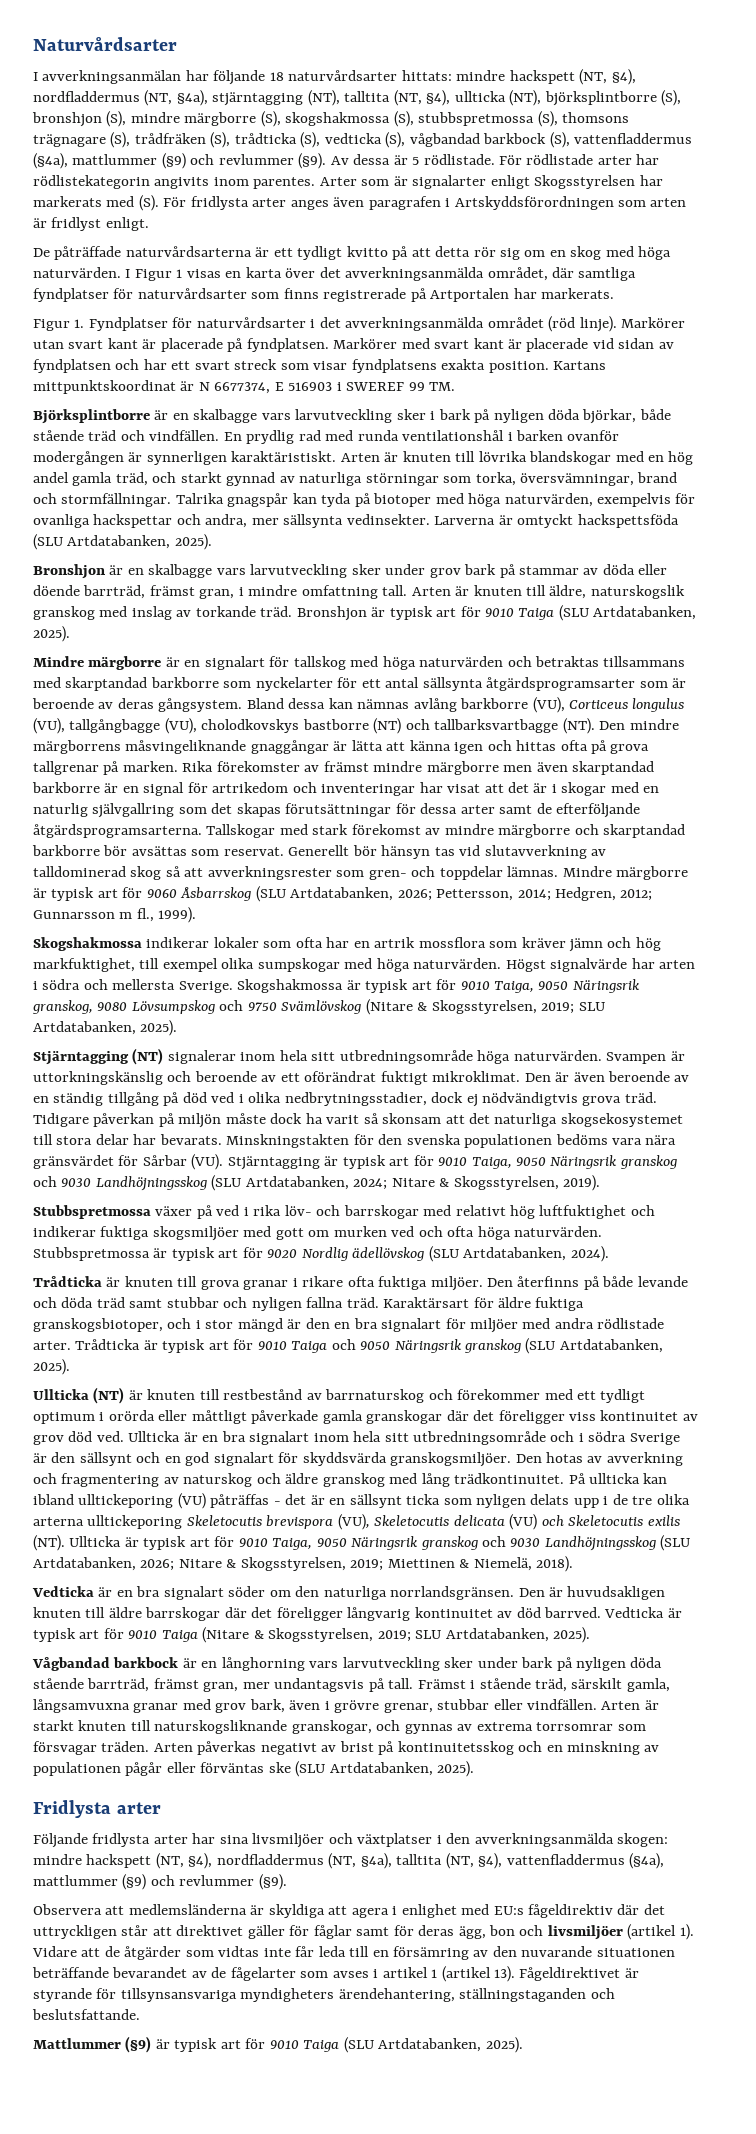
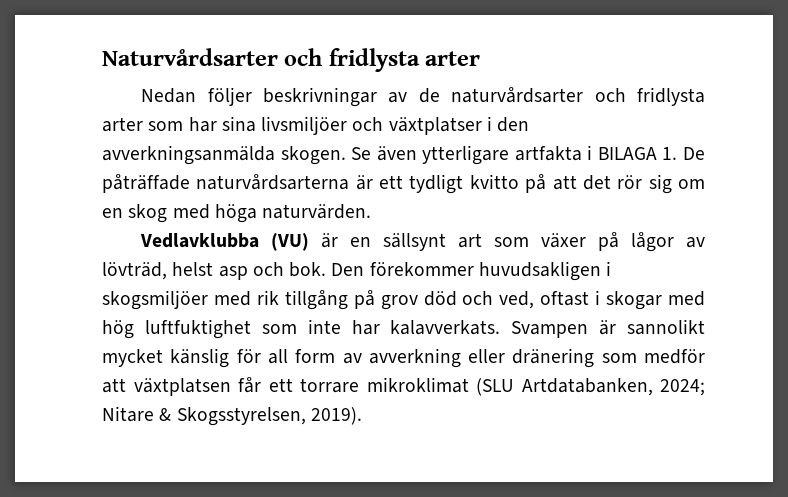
[33,69,636,85] [33,90,682,106] [32,111,630,127] [33,132,693,148] [33,153,660,169] [33,175,663,189] [33,195,687,211] [33,217,149,231] // I avverkningsanmälan har följande 18 naturvårdsarter hittats: mindre hackspett (NT, §4), nordfladdermus (NT, §4a), stjärntagging (NT), talltita (NT, §4), ullticka (NT), björksplintborre (S), bronshjon (S), mindre märgborre (S), skogshakmossa (S), stubbspretmossa (S), thomsons trägnagare (S), trådfräken (S), trådticka (S), vedticka (S), vågbandad barkbock (S), vattenfladdermus (§4a), mattlummer (§9) och revlummer (§9). Av dessa är 5 rödlistade. För rödlistade arter har rödlistekategorin angivits inom parentes. Arter som är signalarter enligt Skogsstyrelsen har markerats med (S). För fridlysta arter anges även paragrafen i Artskyddsförordningen som arten är fridlyst enligt. // -> [284,48,481,72] [141,87,705,107] [102,116,530,135] [102,145,678,165] och fridlysta arter // Nedan följer beskrivningar av de naturvårdsarter och fridlysta arter som har sina livsmiljöer och växtplatser i den avverkningsanmälda skogen. Se även ytterligare artfakta i BILAGA 1.
[435,246,471,257] detta -> [582,175,611,190] det
[125,267,637,281] [33,288,615,302] [33,316,686,332] [33,338,674,352] [33,359,607,373] [33,380,456,394] [33,409,671,424] [33,430,620,444] [33,451,694,465] [33,472,678,486] [33,493,696,507] [33,514,679,528] [33,534,212,550] [33,564,668,579] [33,585,685,599] [33,605,697,621] [33,626,70,642] [33,656,686,670] [33,677,687,691] [32,697,685,713] [33,718,679,734] [33,740,650,754] [33,761,655,775] [32,782,660,796] [33,803,641,818] [33,824,686,838] [32,845,607,859] [33,866,689,880] [33,886,653,902] [33,907,197,923] [33,937,661,952] [33,958,696,972] [33,979,640,993] [32,999,605,1015] [33,1020,178,1036] [33,1048,685,1065] [33,1071,690,1085] [33,1092,657,1107] [33,1113,683,1128] [33,1134,677,1148] [33,1154,677,1170] [33,1176,207,1191] I Figur 1 visas en karta över det avverkningsanmälda området, där samtliga fyndplatser för naturvårdsarter som finns registrerade på Artportalen har markerats. // Figur 1. Fyndplatser för naturvårdsarter i det avverkningsanmälda området (röd linje). Markörer utan svart kant är placerade på fyndplatsen. Markörer med svart kant är placerade vid sidan av fyndplatsen och har ett svart streck som visar fyndplatsens exakta position. Kartans mittpunktskoordinat är N 6677374, E 516903 i SWEREF 99 TM. // Björksplintborre är en skalbagge vars larvutveckling sker i bark på nyligen döda björkar, både stående träd och vindfällen. En prydlig rad med runda ventilationshål i barken ovanför modergången är synnerligen karaktäristiskt. Arten är knuten till lövrika blandskogar med en hög andel gamla träd, och starkt gynnad av naturliga störningar som torka, översvämningar, brand och stormfällningar. Talrika gnagspår kan tyda på biotoper med höga naturvärden, exempelvis för ovanliga hackspettar och andra, mer sällsynta vedinsekter. Larverna är omtyckt hackspettsföda (SLU Artdatabanken, 2025). // Bronshjon är en skalbagge vars larvutveckling sker under grov bark på stammar av döda eller döende barrträd, främst gran, i mindre omfattning tall. Arten är knuten till äldre, naturskogslik granskog med inslag av torkande träd. Bronshjon är typisk art för 9010 Taiga (SLU Artdatabanken, 2025). // Mindre märgborre är en signalart för tallskog med höga naturvärden och betraktas tillsammans med skarptandad barkborre som nyckelarter för ett antal sällsynta åtgärdsprogramsarter som är beroende av deras gångsystem. Bland dessa kan nämnas avlång barkborre (VU), Corticeus longulus (VU), tallgångbagge (VU), cholodkovskys bastborre (NT) och tallbarksvartbagge (NT). Den mindre märgborrens måsvingeliknande gnaggångar är lätta att känna igen och hittas ofta på grova tallgrenar på marken. Rika förekomster av främst mindre märgborre men även skarptandad barkborre är en signal för artrikedom och inventeringar har visat att det är i skogar med en naturlig självgallring som det skapas förutsättningar för dessa arter samt de efterföljande åtgärdsprogramsarterna. Tallskogar med stark förekomst av mindre märgborre och skarptandad barkborre bör avsättas som reservat. Generellt bör hänsyn tas vid slutavverkning av talldominerad skog så att avverkningsrester som gren- och toppdelar lämnas. Mindre märgborre är typisk art för 9060 Åsbarrskog (SLU Artdatabanken, 2026; Pettersson, 2014; Hedgren, 2012; Gunnarsson m fl., 1999). // Skogshakmossa indikerar lokaler som ofta har en artrik mossflora som kräver jämn och hög markfuktighet, till exempel olika sumpskogar med höga naturvärden. Högst signalvärde har arten i södra och mellersta Sverige. Skogshakmossa är typisk art för 9010 Taiga, 9050 Näringsrik granskog, 9080 Lövsumpskog och 9750 Svämlövskog (Nitare & Skogsstyrelsen, 2019; SLU Artdatabanken, 2025). // Stjärntagging (NT) signalerar inom hela sitt utbredningsområde höga naturvärden. Svampen är uttorkningskänslig och beroende av ett oförändrat fuktigt mikroklimat. Den är även beroende av en ständig tillgång på död ved i olika nedbrytningsstadier, dock ej nödvändigtvis grova träd. Tidigare påverkan på miljön måste dock ha varit så skonsam att det naturliga skogsekosystemet till stora delar har bevarats. Minskningstakten för den svenska populationen bedöms vara nära gränsvärdet för Sårbar (VU). Stjärntagging är typisk art för 9010 Taiga, 9050 Näringsrik granskog och 9030 Landhöjningsskog -> [140,232,705,252] [102,261,612,281] [102,290,706,310] [102,319,705,339] [102,348,705,368] [102,377,469,396] // Vedlavklubba (VU) är en sällsynt art som växer på lågor av lövträd, helst asp och bok. Den förekommer huvudsakligen i skogsmiljöer med rik tillgång på grov död och ved, oftast i skogar med hög luftfuktighet som inte har kalavverkats. Svampen är sannolikt mycket känslig för all form av avverkning eller dränering som medför att växtplatsen får ett torrare mikroklimat
[33,1205,655,1219] [33,1226,603,1241] [33,1246,609,1262] [33,1276,688,1291] [33,1297,585,1311] [33,1318,665,1333] [33,1338,663,1354] [33,1359,70,1375] [33,1387,646,1404] [33,1410,698,1424] [33,1431,680,1445] [33,1452,683,1467] [33,1473,668,1487] [33,1493,690,1509] [33,1514,680,1530] [33,1535,691,1551] [33,1556,574,1572] [32,1586,666,1600] [33,1607,682,1621] [33,1627,591,1643] [32,1657,663,1671] [33,1678,670,1692] [33,1699,659,1713] [33,1720,646,1734] [33,1741,660,1755] [33,1761,475,1777] [33,1800,161,1818] [33,1833,669,1848] [33,1853,665,1869] [33,1874,287,1890] [33,1904,665,1918] [33,1924,694,1940] [32,1946,675,1960] [32,1966,639,1982] [33,1988,615,2002] [32,2009,140,2020] [33,2036,523,2053] // Stubbspretmossa växer på ved i rika löv- och barrskogar med relativt hög luftfuktighet och indikerar fuktiga skogsmiljöer med gott om murken ved och ofta höga naturvärden. Stubbspretmossa är typisk art för 9020 Nordlig ädellövskog (SLU Artdatabanken, 2024). // Trådticka är knuten till grova granar i rikare ofta fuktiga miljöer. Den återfinns på både levande och döda träd samt stubbar och nyligen fallna träd. Karaktärsart för äldre fuktiga granskogsbiotoper, och i stor mängd är den en bra signalart för miljöer med andra rödlistade arter. Trådticka är typisk art för 9010 Taiga och 9050 Näringsrik granskog (SLU Artdatabanken, 2025). // Ullticka (NT) är knuten till restbestånd av barrnaturskog och förekommer med ett tydligt optimum i orörda eller måttligt påverkade gamla granskogar där det föreligger viss kontinuitet av grov död ved. Ullticka är en bra signalart inom hela sitt utbredningsområde och i södra Sverige är den sällsynt och en god signalart för skyddsvärda granskogsmiljöer. Den hotas av avverkning och fragmentering av naturskog och äldre granskog med lång trädkontinuitet. På ullticka kan ibland ulltickeporing (VU) påträffas - det är en sällsynt ticka som nyligen delats upp i de tre olika arterna ulltickeporing Skeletocutis brevispora (VU), Skeletocutis delicata (VU) och Skeletocutis exilis (NT). Ullticka är typisk art för 9010 Taiga, 9050 Näringsrik granskog och 9030 Landhöjningsskog (SLU Artdatabanken, 2026; Nitare & Skogsstyrelsen, 2019; Miettinen & Niemelä, 2018). // Vedticka är en bra signalart söder om den naturliga norrlandsgränsen. Den är huvudsakligen knuten till äldre barrskogar där det föreligger långvarig kontinuitet av död barrved. Vedticka är typisk art för 9010 Taiga (Nitare & Skogsstyrelsen, 2019; SLU Artdatabanken, 2025). // Vågbandad barkbock är en långhorning vars larvutveckling sker under bark på nyligen döda stående barrträd, främst gran, mer undantagsvis på tall. Främst i stående träd, särskilt gamla, långsamvuxna granar med grov bark, även i grövre grenar, stubbar eller vindfällen. Arten är starkt knuten till naturskogsliknande granskogar, och gynnas av extrema torrsomrar som försvagar träden. Arten påverkas negativt av brist på kontinuitetsskog och en minskning av populationen pågår eller förväntas ske (SLU Artdatabanken, 2025). // Fridlysta arter // Följande fridlysta arter har sina livsmiljöer och växtplatser i den avverkningsanmälda skogen: mindre hackspett (NT, §4), nordfladdermus (NT, §4a), talltita (NT, §4), vattenfladdermus (§4a), mattlummer (§9) och revlummer (§9). // Observera att medlemsländerna är skyldiga att agera i enlighet med EU:s fågeldirektiv där det uttryckligen står att direktivet gäller för fåglar samt för deras ägg, bon och livsmiljöer (artikel 1). Vidare att de åtgärder som vidtas inte får leda till en försämring av den nuvarande situationen beträffande bevarandet av de fågelarter som avses i artikel 1 (artikel 13). Fågeldirektivet är styrande för tillsynsansvariga myndigheters ärendehantering, ställningstaganden och beslutsfattande. // Mattlummer (§9) är typisk art för 9010 Taiga (SLU Artdatabanken, 2025). -> (362, 416) none

